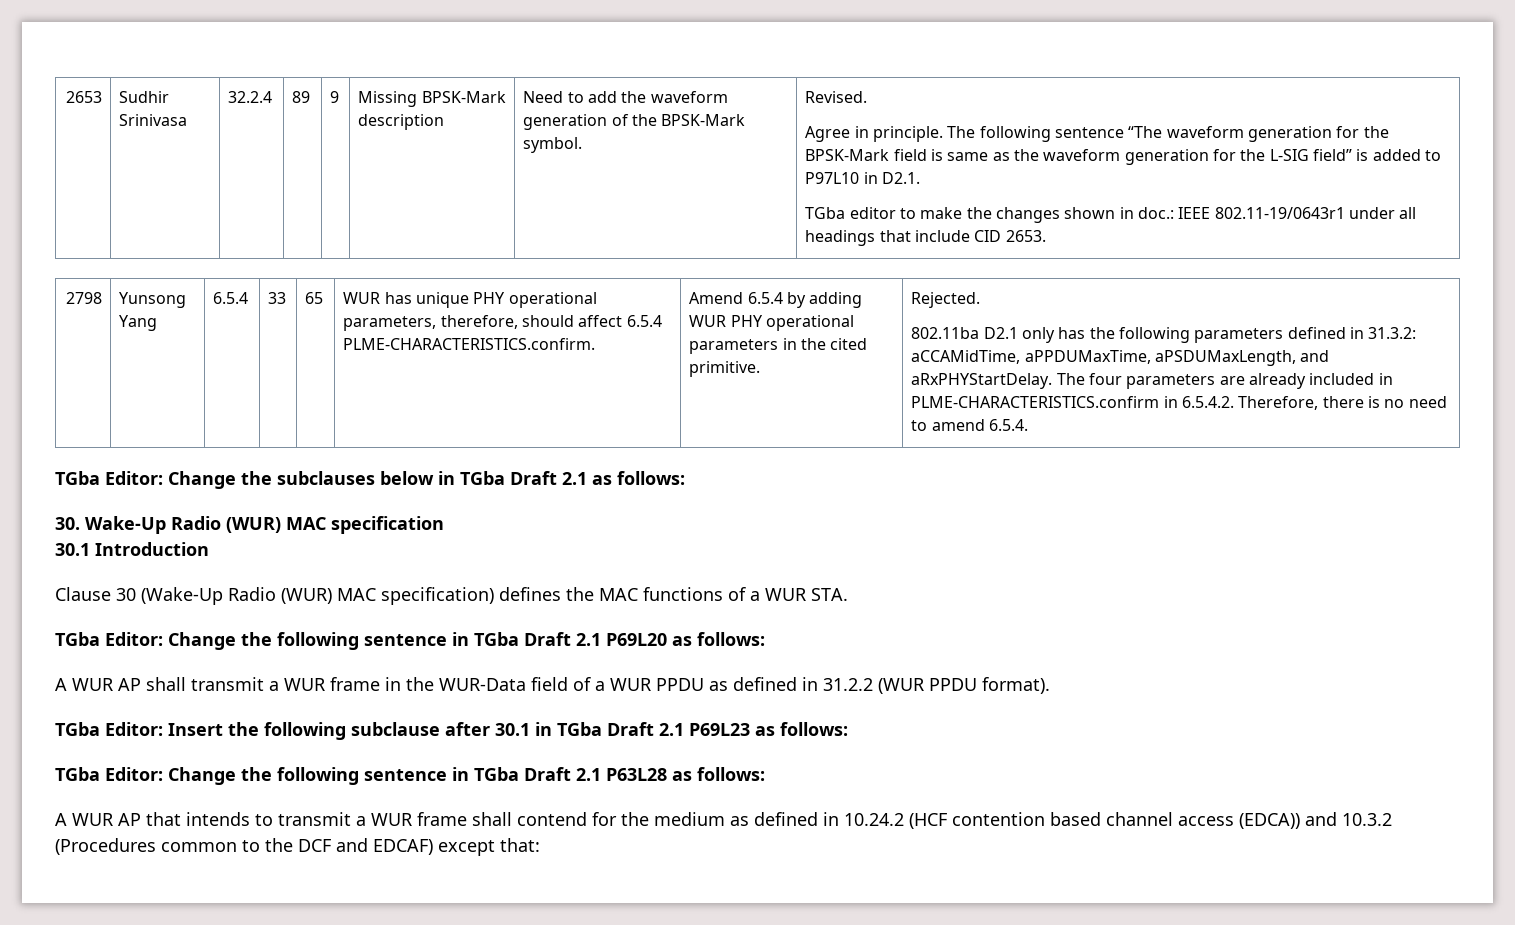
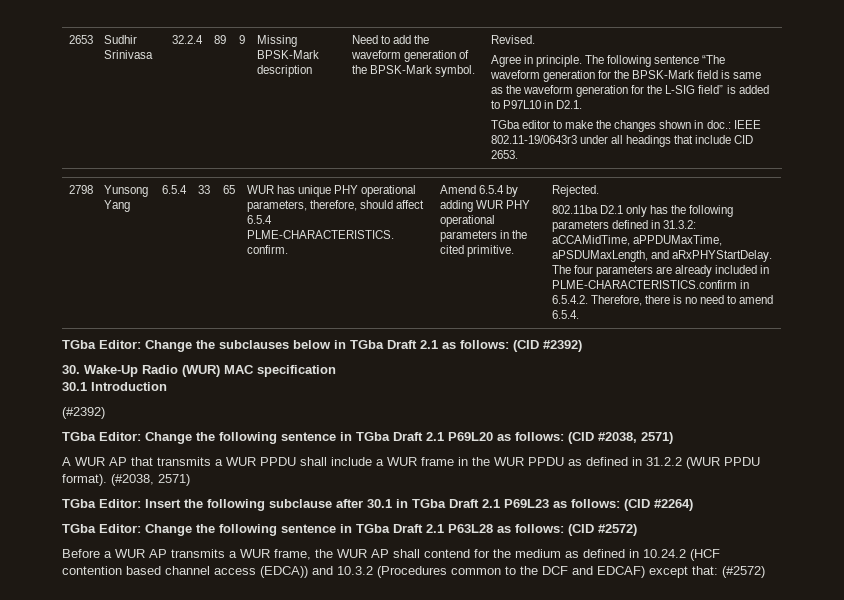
[1214,207,1345,219] 802.11-19/0643r1 -> [490,135,577,144] 802.11-19/0643r3
(685, 478) none -> [513,340,582,352] (CID #2392)
[55,587,848,605] Clause 30 (Wake-Up Radio (WUR) MAC specification) defines the MAC functions of a WUR STA. -> [62,407,105,419] (#2392)
[55,677,264,691] // A WUR AP shall transmit -> [568,432,673,444] [62,457,372,466] (CID #2038, 2571) // A WUR AP that transmits a WUR PPDU shall include
[439,677,605,691] WUR-Data field of a -> (490, 461) none
(1050, 685) none -> [111,474,190,486] (#2038, 2571)
(848, 729) none -> [624,499,693,511] (CID #2264)
[55,812,467,826] // A WUR AP that intends to transmit a WUR frame -> [568,524,637,536] [62,549,389,560] (CID #2572) // Before a WUR AP transmits a WUR frame, the WUR AP
(540, 845) none -> [722,566,765,578] (#2572)

